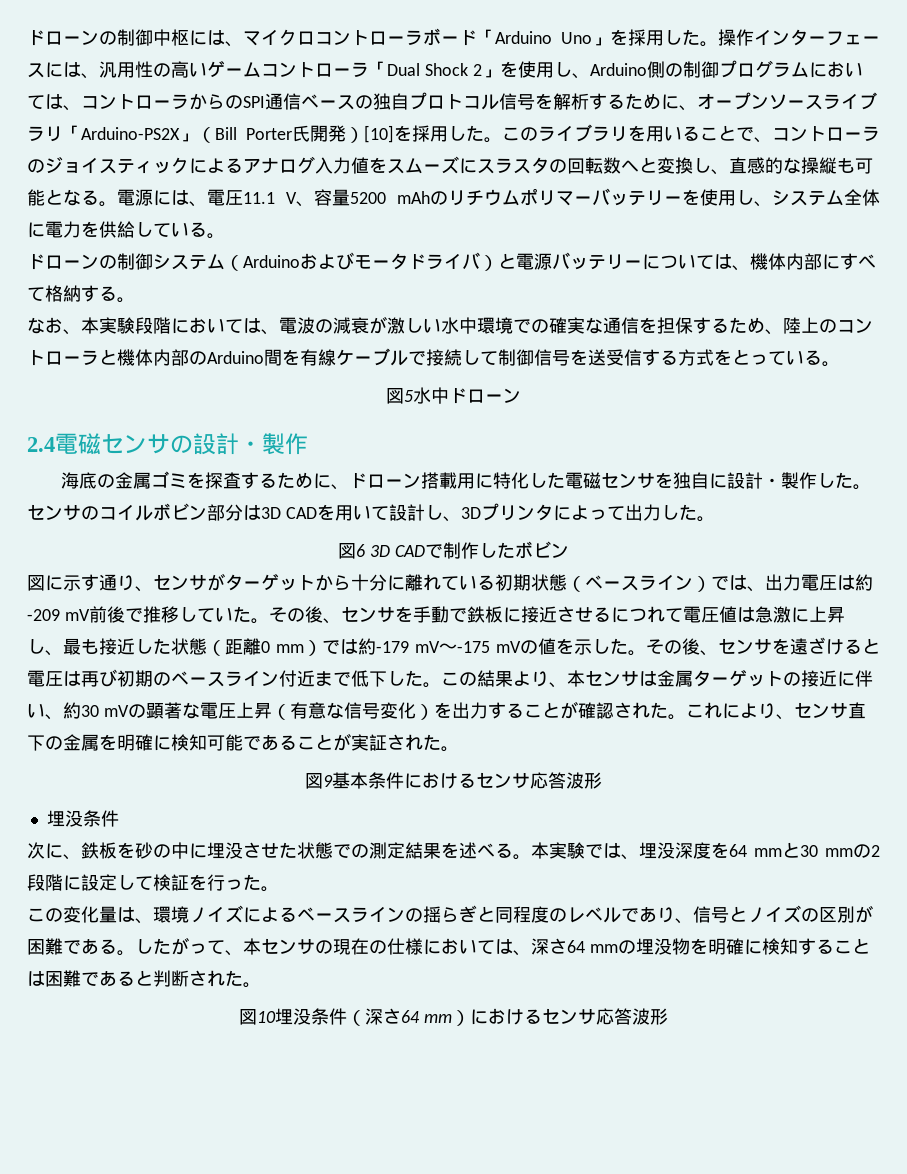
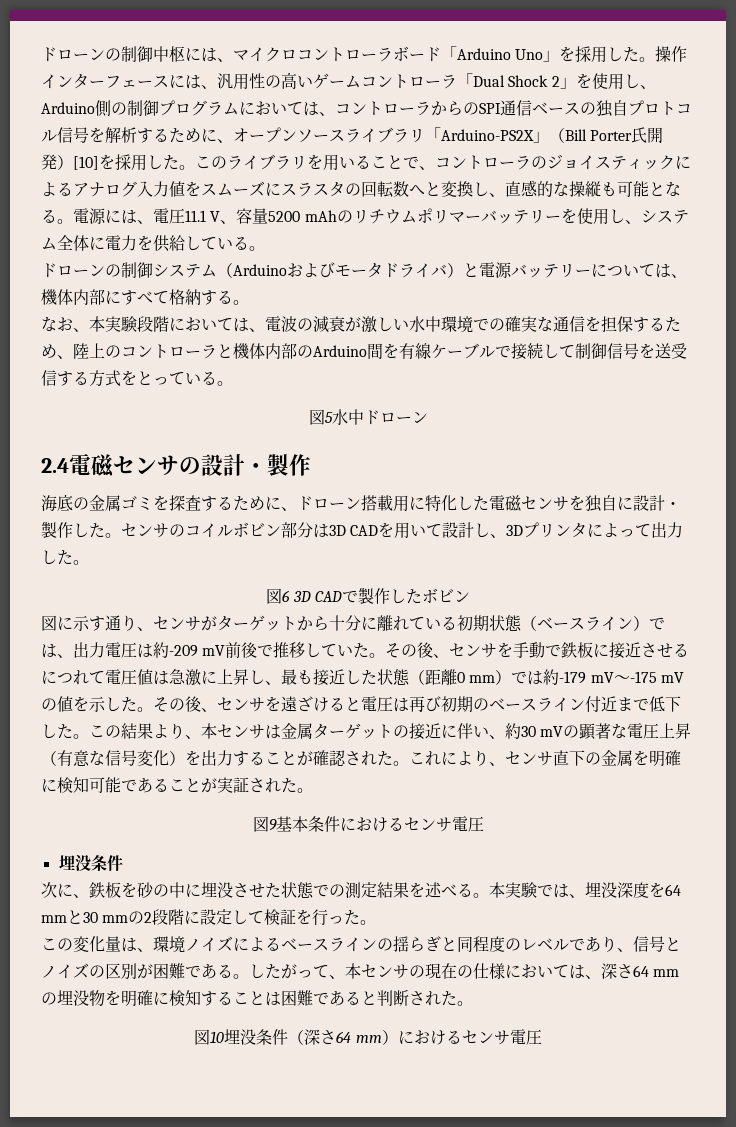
[442,542,461,559] 制 -> [357,587,374,604] 製
[530,772,602,789] 応答波形 -> [451,816,484,832] 電圧
[595,1008,668,1025] 応答波形 -> [509,1029,542,1045] 電圧

